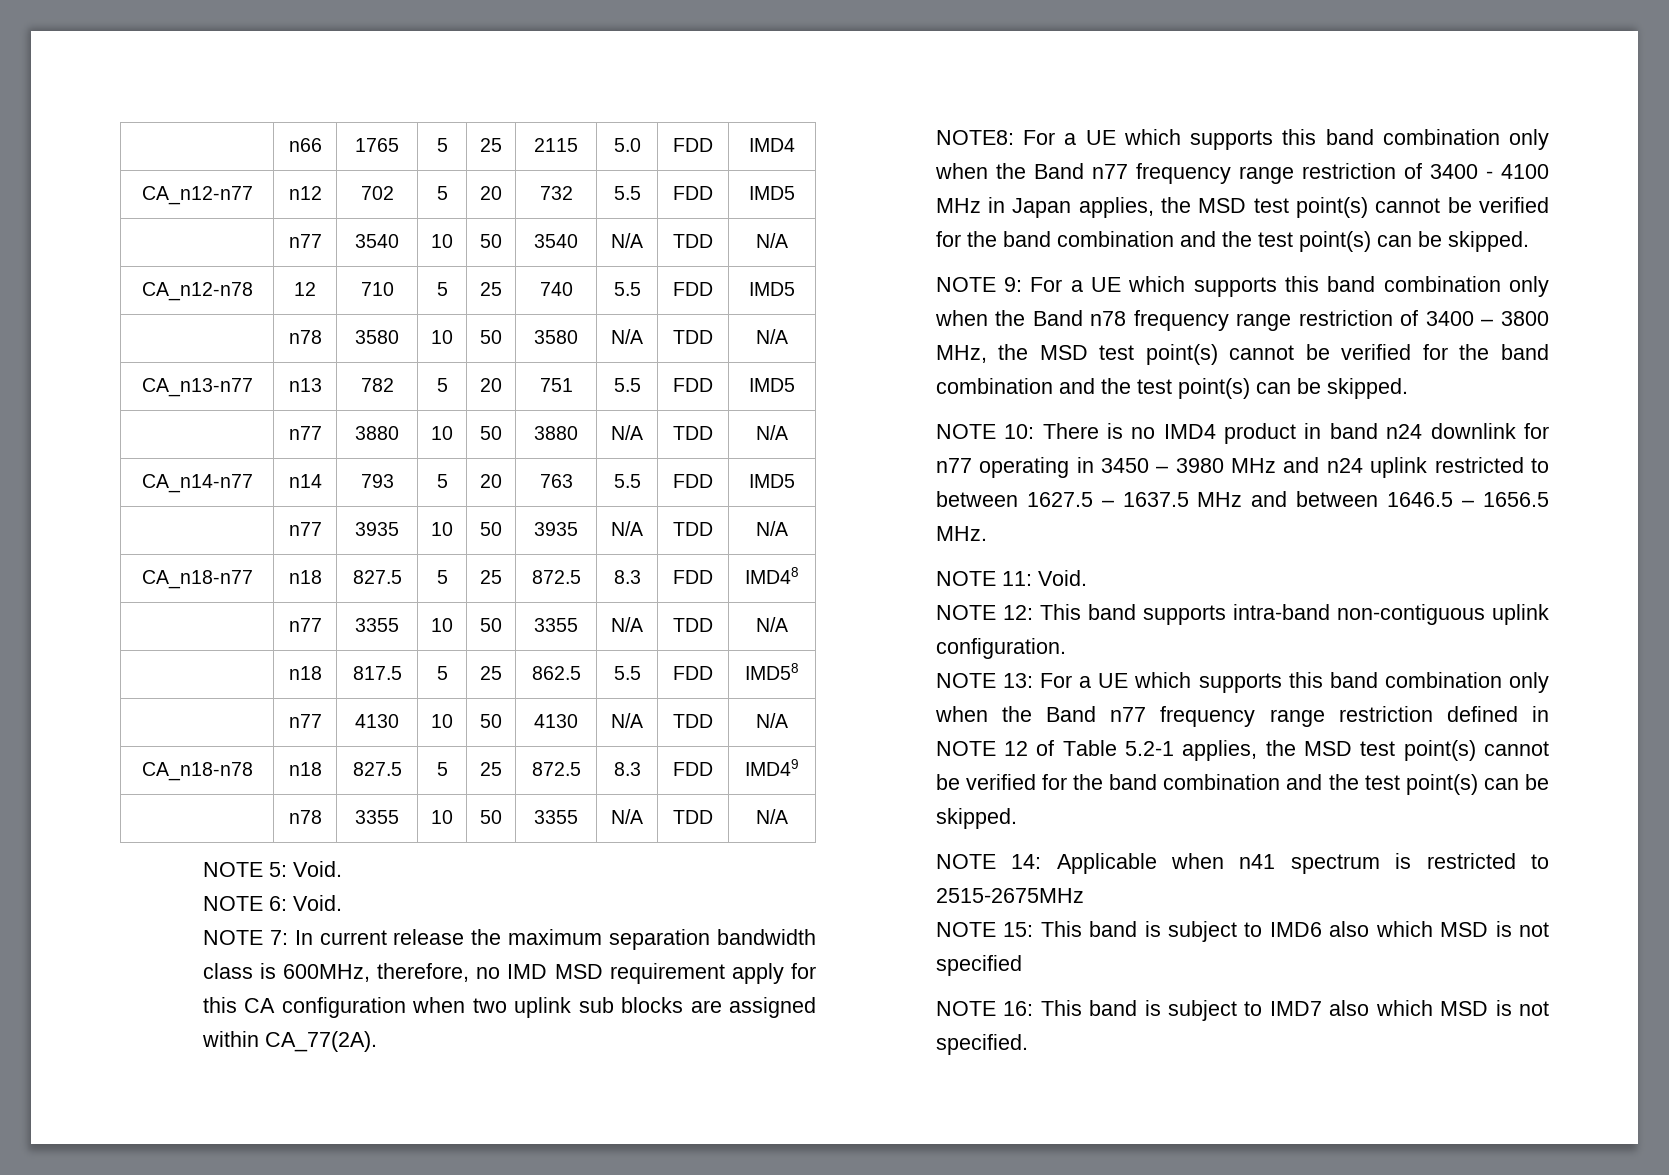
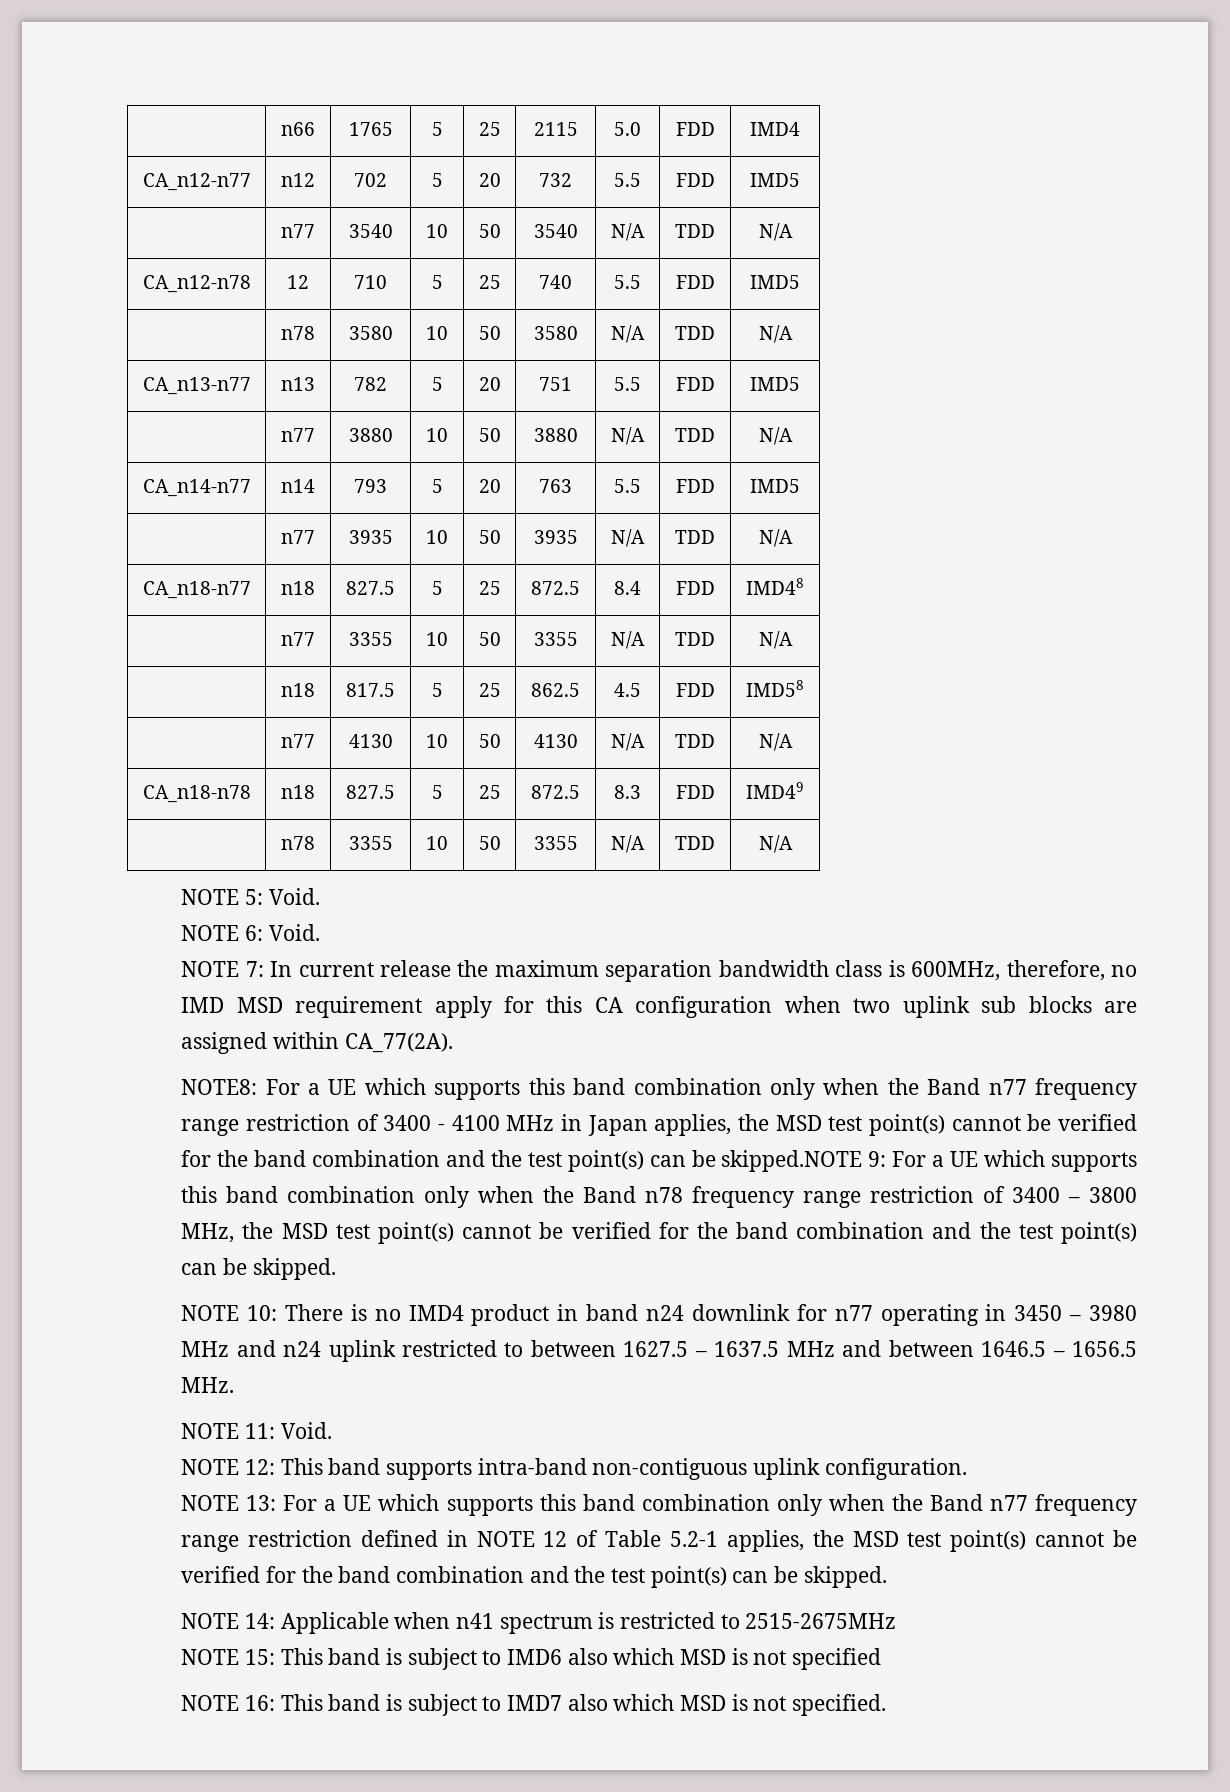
[613,570,641,584] 8.3 -> [614,581,641,595] 8.4
[613,666,641,680] 5.5 -> [614,683,641,697] 4.5
[1447,231,1529,252] [935,277,996,292] skipped. // NOTE -> [721,1150,863,1172] skipped.NOTE

